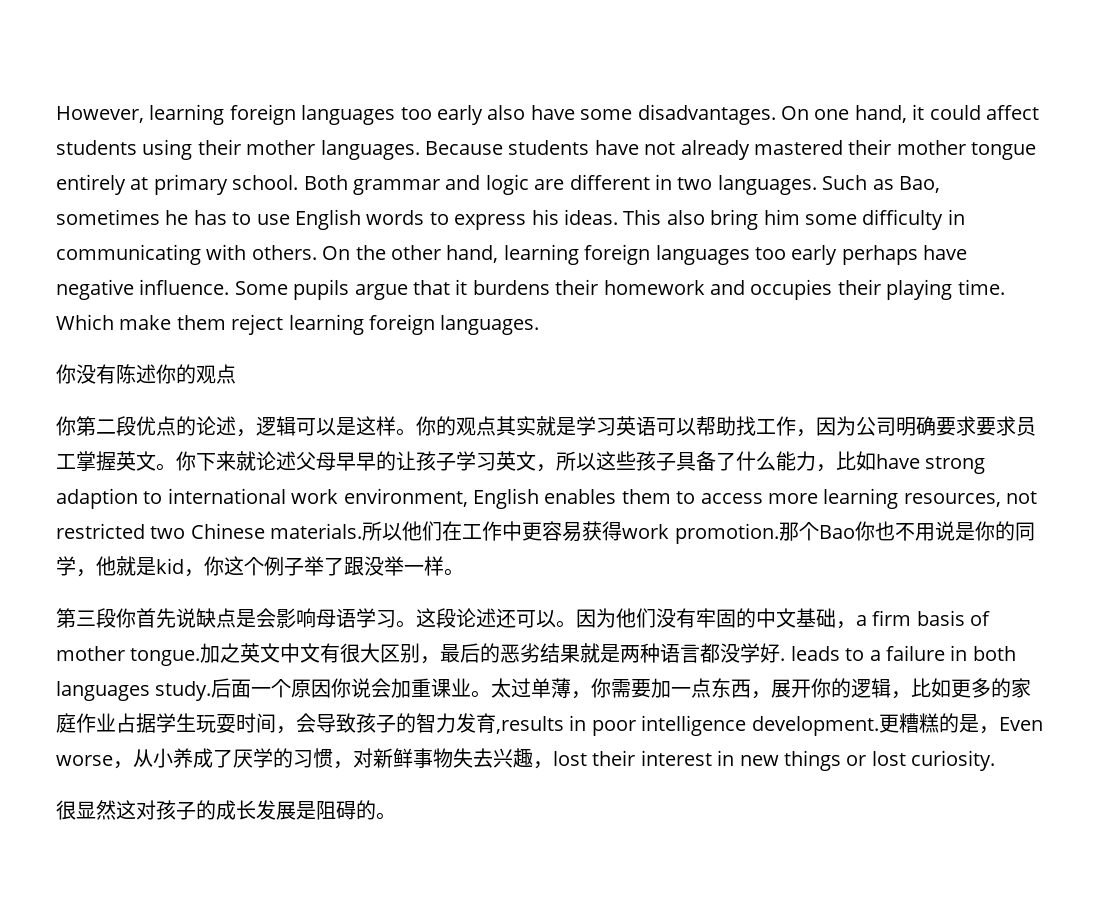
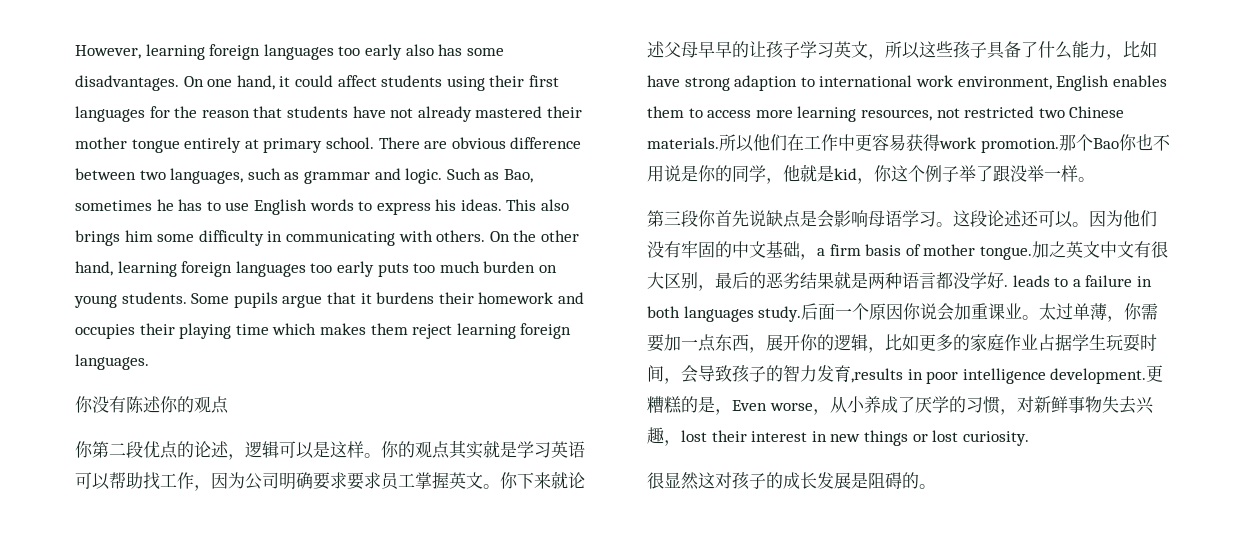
[530,105,575,120] have -> [438,44,463,56] has
[246,140,503,160] mother languages. Because -> [528,75,559,87] [75,106,283,122] first languages for the reason that
[303,174,817,195] Both grammar and logic are different in two languages. -> [378,137,582,149] [75,168,443,184] There are obvious difference between two languages, such as grammar and logic.
[710,209,759,230] bring -> [75,230,120,246] brings
[841,245,968,265] [56,279,230,300] perhaps have negative influence. -> [377,261,557,277] [74,292,187,308] puts too much burden on young students.
[957,279,1005,295] [56,314,172,330] time. Which make -> [235,323,366,335] time which makes

